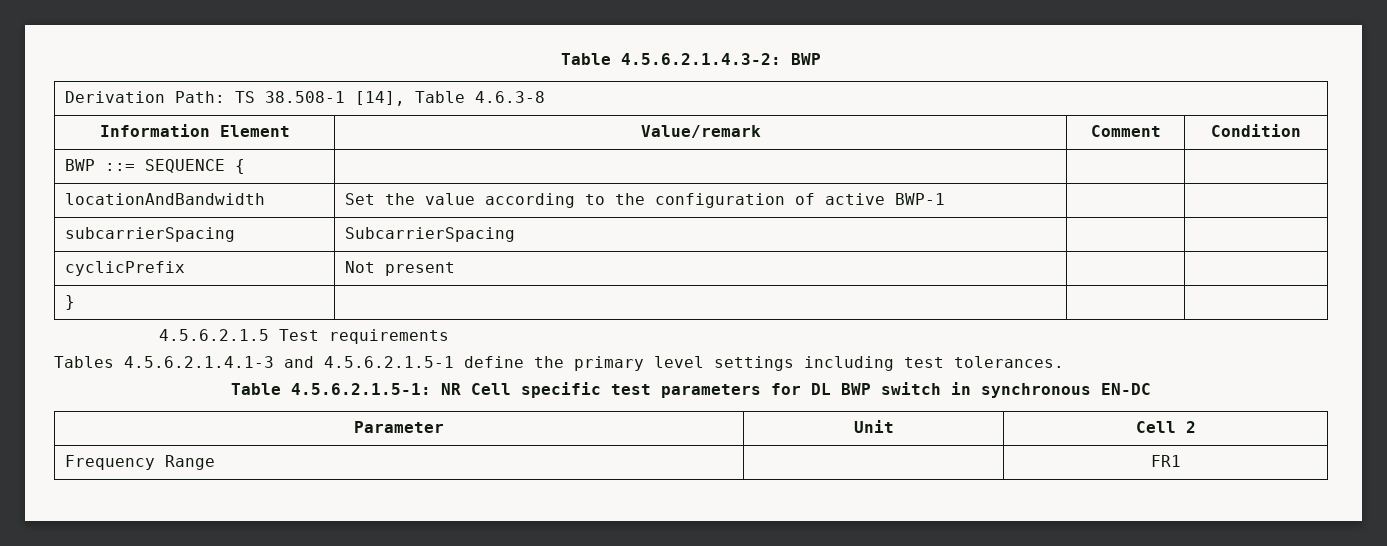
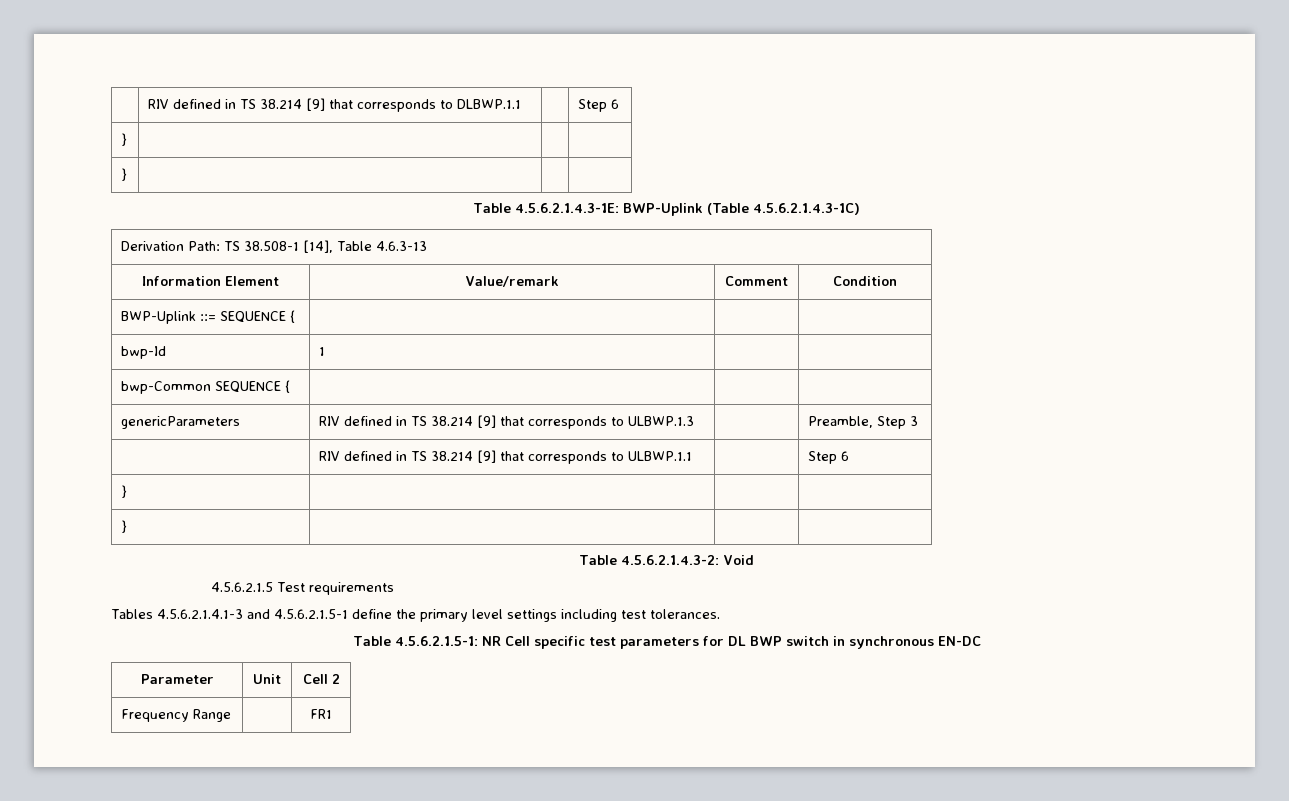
[561,53,821,65] Table 4.5.6.2.1.4.3-2: BWP -> [147,98,521,112] [577,99,619,112] [120,133,127,146] [120,168,127,181] [472,203,861,216] | RIV defined in TS 38.214 [9] that corresponds to DLBWP.1.1 | | Step 6 // } | | | // } | | | // Table 4.5.6.2.1.4.3-1E: BWP-Uplink (Table 4.5.6.2.1.4.3-1C)
[475,91,546,103] 4.6.3-8 -> [375,241,427,251] 4.6.3-13
[65,159,96,171] BWP -> [120,311,196,324] BWP-Uplink
[65,193,266,205] [345,193,946,208] [65,227,236,242] [345,227,516,242] [65,261,186,276] [345,261,456,276] [65,295,76,310] locationAndBandwidth | Set the value according to the configuration of active BWP-1 | | // subcarrierSpacing | SubcarrierSpacing | | // cyclicPrefix | Not present | | // } | | | -> [120,346,166,359] [318,347,325,356] [120,380,290,394] [120,416,240,429] [318,415,694,429] [807,416,918,429] [318,450,692,464] [807,451,849,464] [120,485,127,498] [120,520,127,533] [579,555,754,565] bwp-Id | 1 | | // bwp-Common SEQUENCE { | | | // genericParameters | RIV defined in TS 38.214 [9] that corresponds to ULBWP.1.3 | | Preamble, Step 3 // | RIV defined in TS 38.214 [9] that corresponds to ULBWP.1.1 | | Step 6 // } | | | // } | | | // Table 4.5.6.2.1.4.3-2: Void

